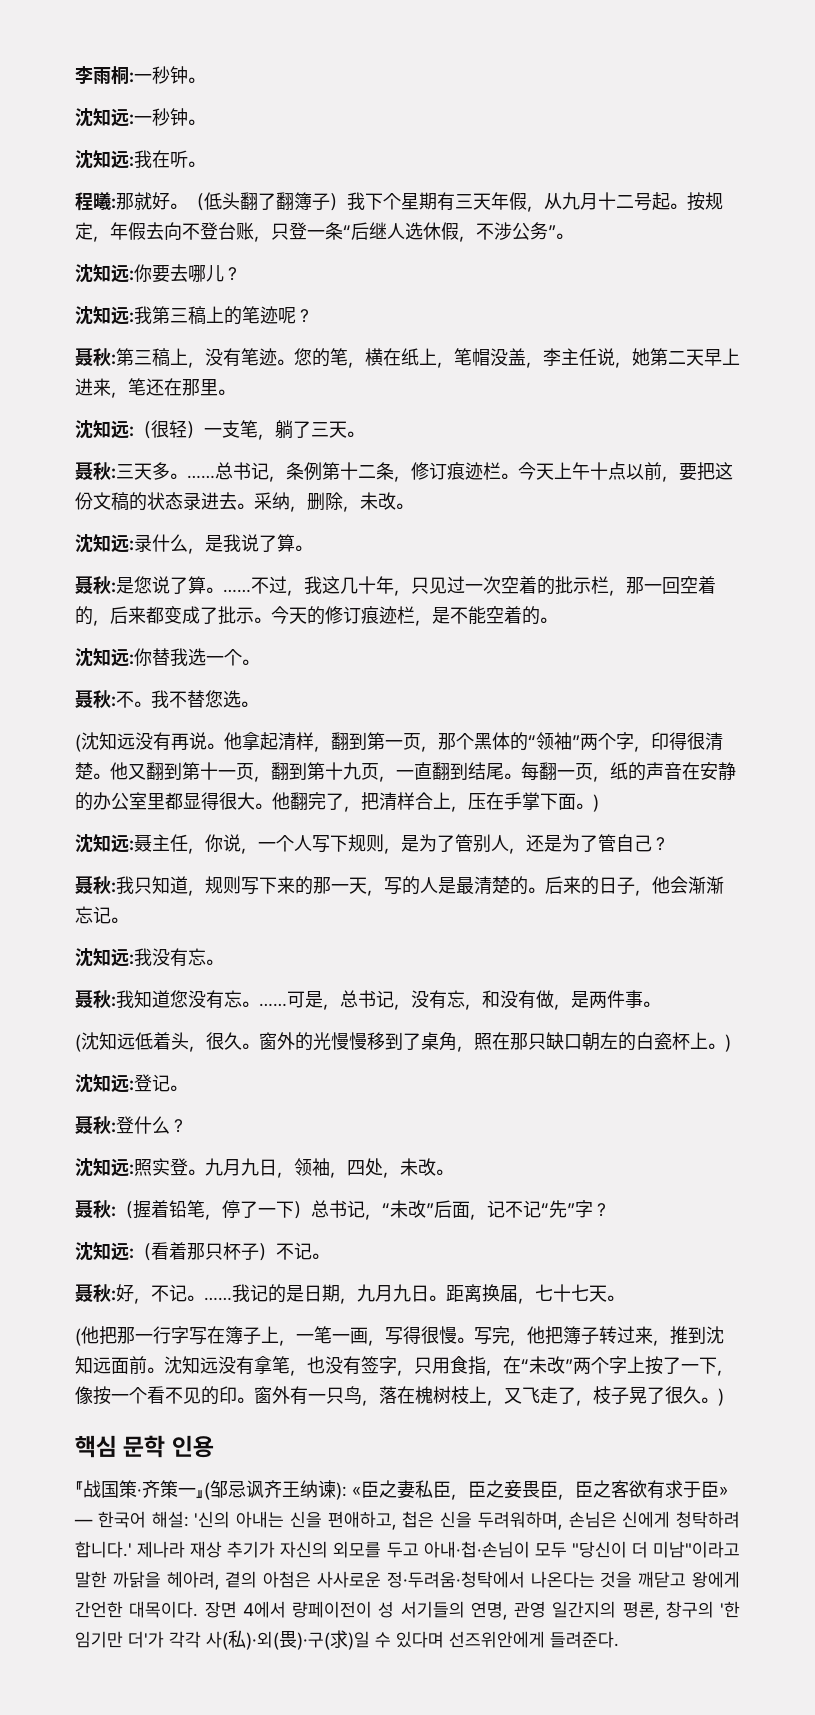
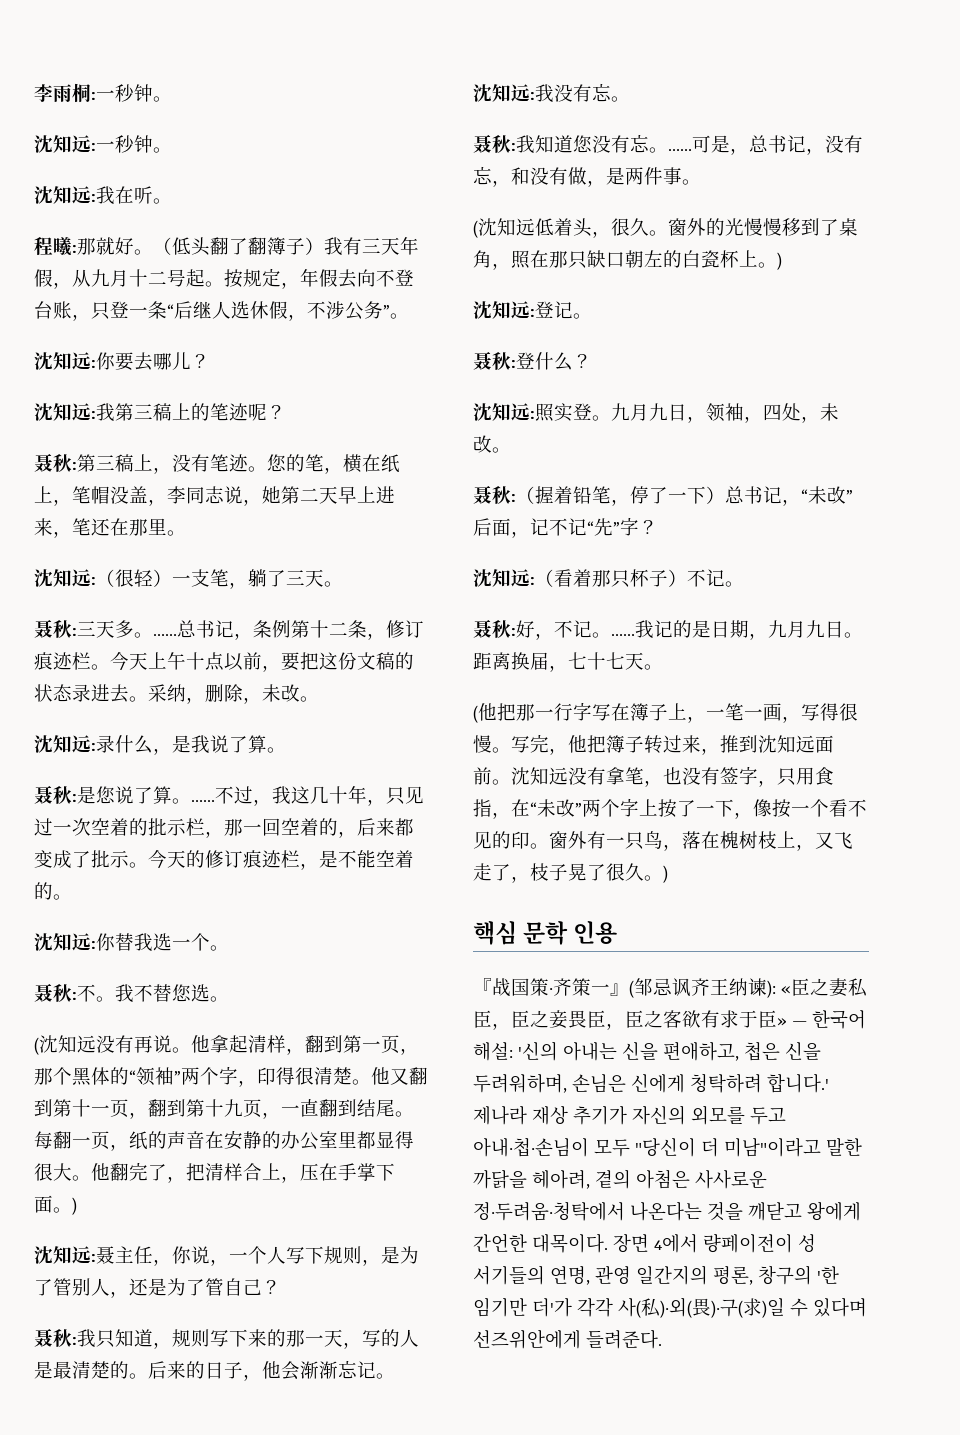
[365,192,437,210] 下个星期 -> (343, 246) none
[561,348,597,366] 主任 -> [186,486,224,504] 同志

